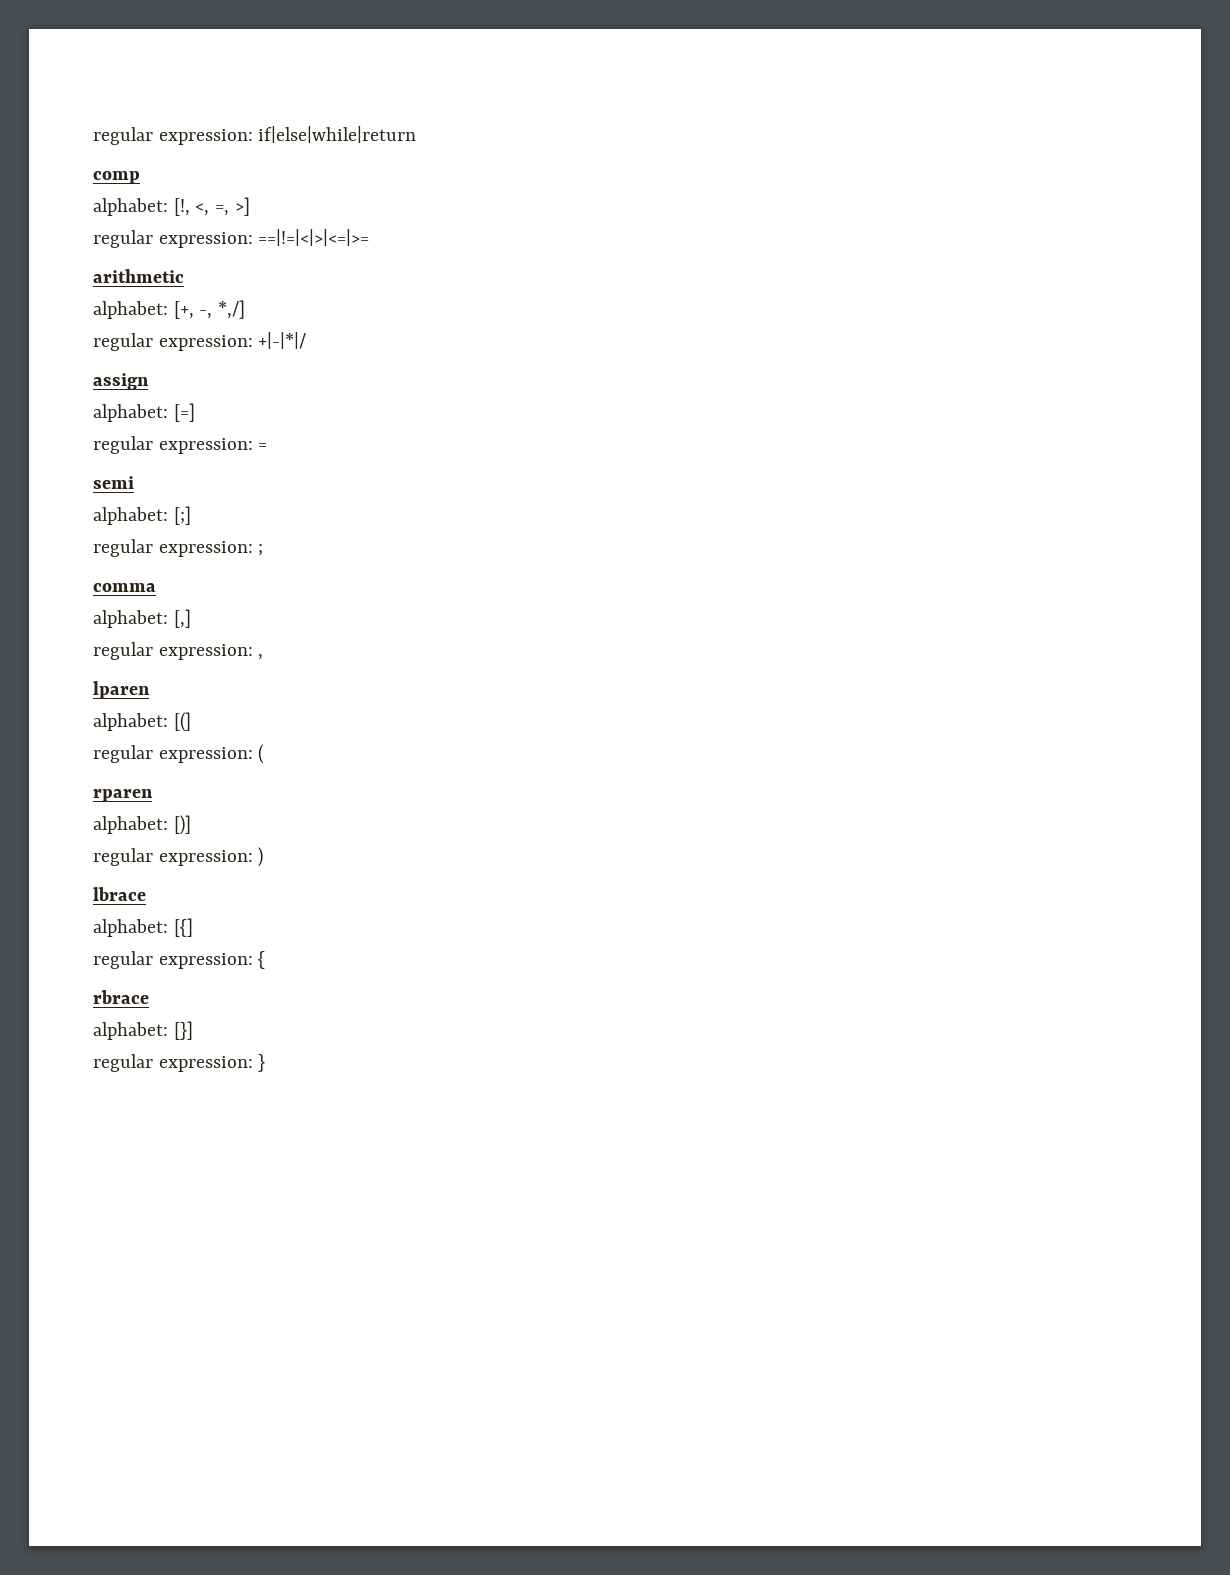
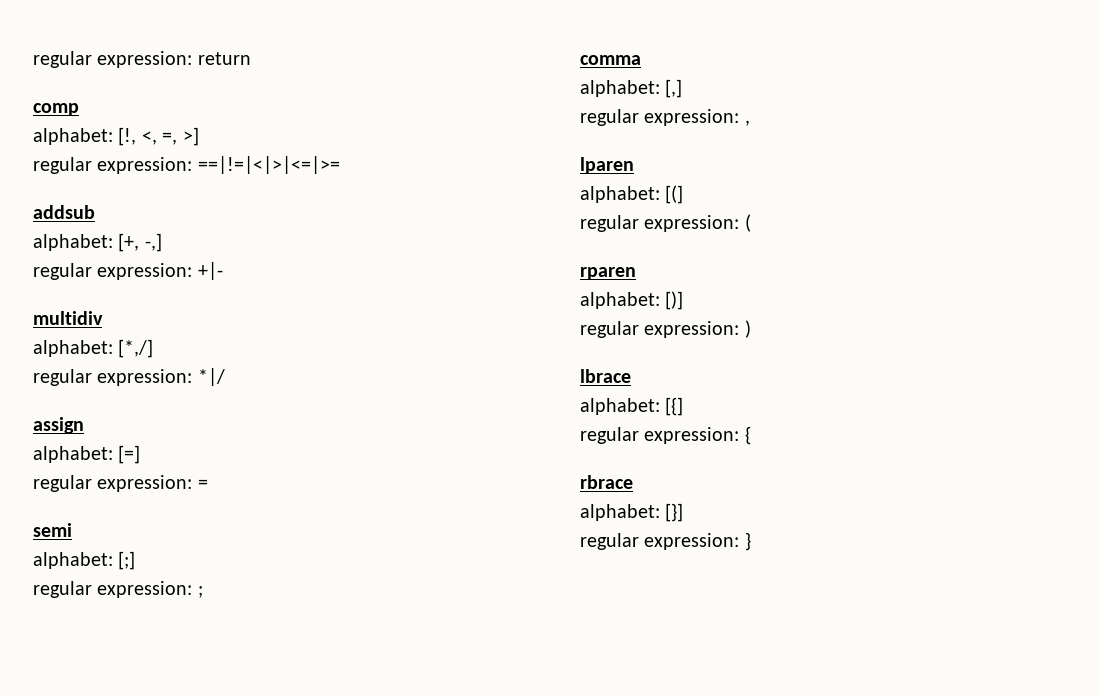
[93,126,417,145] regular expression: if|else|while|return -> [33,51,251,68] regular expression: return
[93,269,184,283] arithmetic -> [33,205,95,219] addsub
[199,300,246,319] [93,332,307,351] -, *,/] // regular expression: +|-|*|/ -> [144,233,162,252] [33,262,223,280] [33,311,103,325] [33,339,154,358] [33,368,225,386] -,] // regular expression: +|- // multidiv // alphabet: [*,/] // regular expression: *|/

